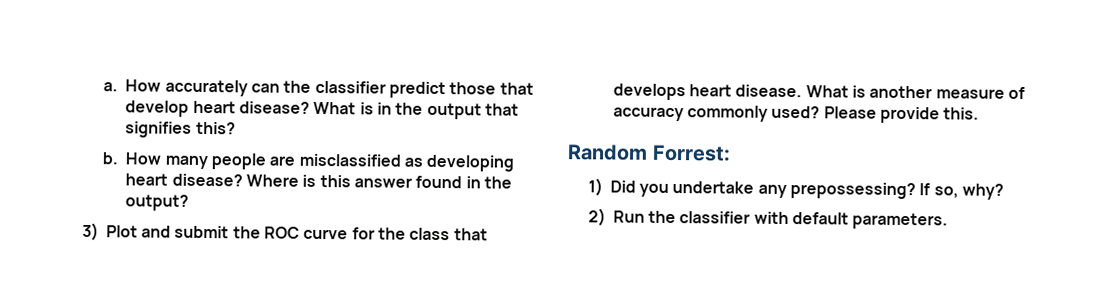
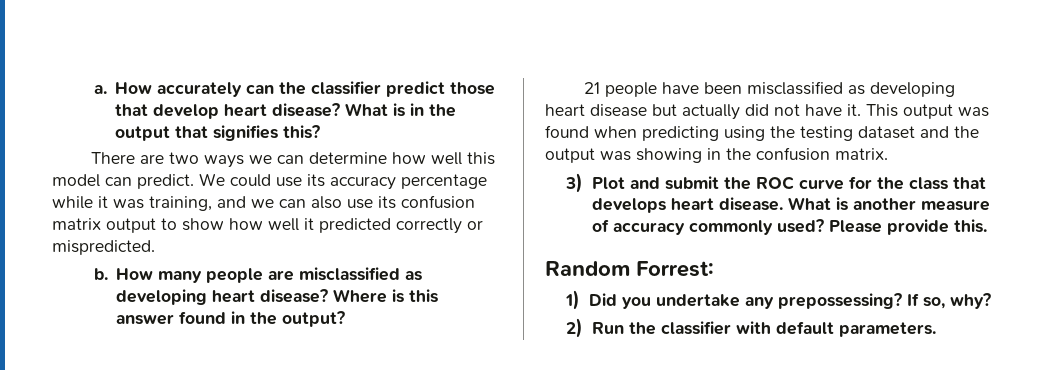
(236, 128) none -> [90,152,495,168] [52,173,487,190] [52,195,475,211] [52,218,483,234] [52,240,155,255] // There are two ways we can determine how well this model can predict. We could use its accuracy percentage while it was training, and we can also use its confusion matrix output to show how well it predicted correctly or mispredicted.
(190, 202) none -> [583,81,955,97] [545,104,989,120] [545,125,979,141] [545,147,888,163] // 21 people have been misclassified as developing heart disease but actually did not have it. This output was found when predicting using the testing dataset and the output was showing in the confusion matrix.

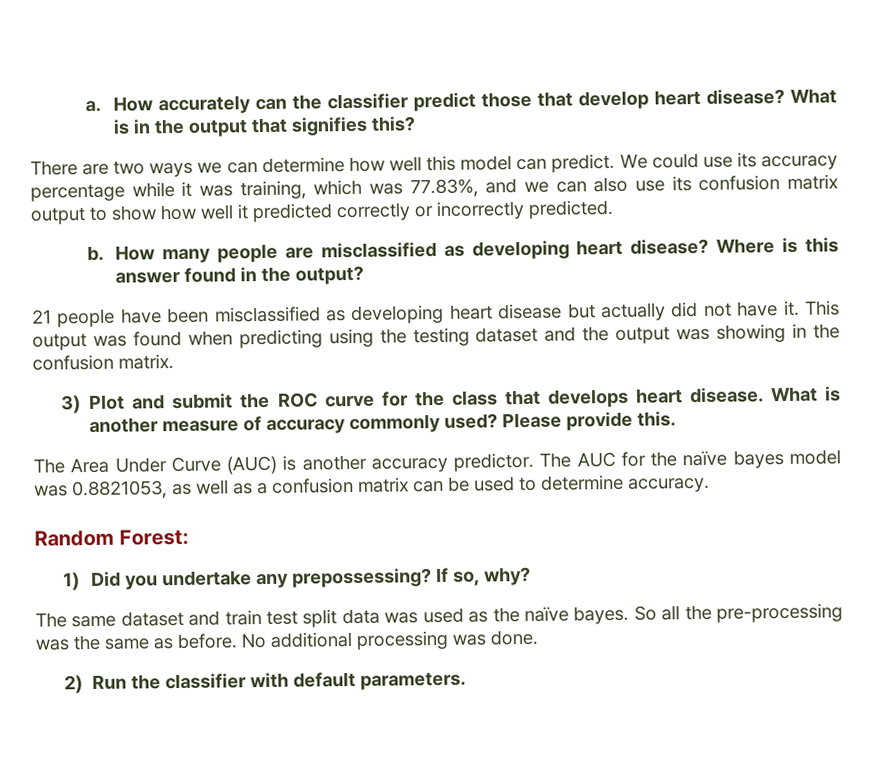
(212, 203) none -> [313,178,479,198] which was 77.83%,
[52,240,155,255] mispredicted. -> [436,199,614,220] incorrectly predicted.
(987, 226) none -> [33,449,841,475] [34,474,710,500] // The Area Under Curve (AUC) is another accuracy predictor. The AUC for the naïve bayes model was 0.8821053, as well as a confusion matrix can be used to determine accuracy.
[636,261,714,277] Forrest: -> [118,528,189,546] Forest:
(991, 301) none -> [35,603,843,628] [35,629,538,651] // The same dataset and train test split data was used as the naïve bayes. So all the pre-processing was the same as before. No additional processing was done.

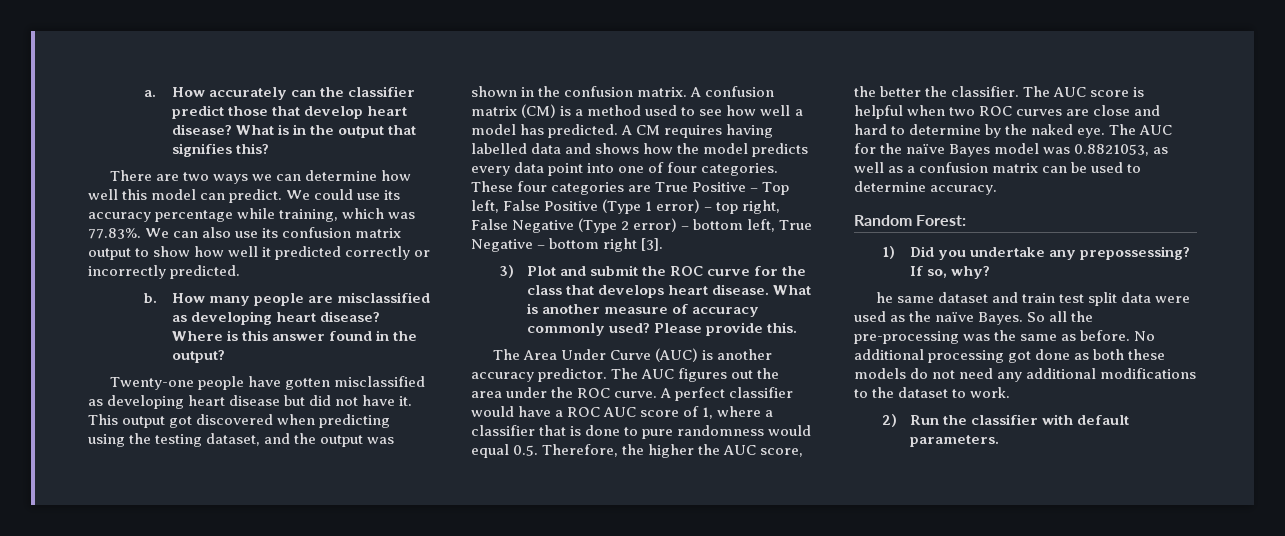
[181,181,233,197] it was -> (276, 213) none
[409,178,549,198] 77.83%, and we -> [88,228,170,239] 77.83%. We
[32,309,52,324] 21 -> [109,377,194,390] Twenty-one
[167,307,210,324] been -> [285,378,331,390] gotten
[600,302,666,322] actually -> (306, 400) none
[92,330,182,347] was found -> [169,414,274,428] got discovered
[475,326,539,343] dataset -> [206,433,261,446] dataset,
[716,323,787,343] showing -> [471,86,517,97] shown
(174, 362) none -> [690,86,775,97] [471,104,803,118] [471,124,774,138] [471,143,809,157] [471,162,779,176] [471,181,790,195] [471,199,781,214] [471,218,813,233] [471,238,664,252] A confusion matrix (CM) is a method used to see how well a model has predicted. A CM requires having labelled data and shows how the model predicts every data point into one of four categories. These four categories are True Positive – Top left, False Positive (Type 1 error) – top right, False Negative (Type 2 error) – bottom left, True Negative – bottom right [3].
(616, 459) none -> [678,368,780,382] [471,387,794,401] [471,406,774,419] [471,425,812,439] [471,444,804,458] [854,86,1145,97] [854,105,1161,119] [854,124,1173,138] figures out the area under the ROC curve. A perfect classifier would have a ROC AUC score of 1, where a classifier that is done to pure randomness would equal 0.5. Therefore, the higher the AUC score, the better the classifier. The AUC score is helpful when two ROC curves are close and hard to determine by the naked eye. The AUC
[732,450,784,469] bayes -> [949,144,991,157] Bayes
[35,612,67,628] The -> [875,292,893,303] he
[384,612,419,624] was -> [1155,296,1191,303] were
[573,605,630,625] bayes. -> [978,312,1024,325] Bayes.
[452,629,538,646] was done. -> [1008,349,1166,363] [854,368,1197,382] [854,387,1011,398] got done as both these models do not need any additional modifications to the dataset to work.

